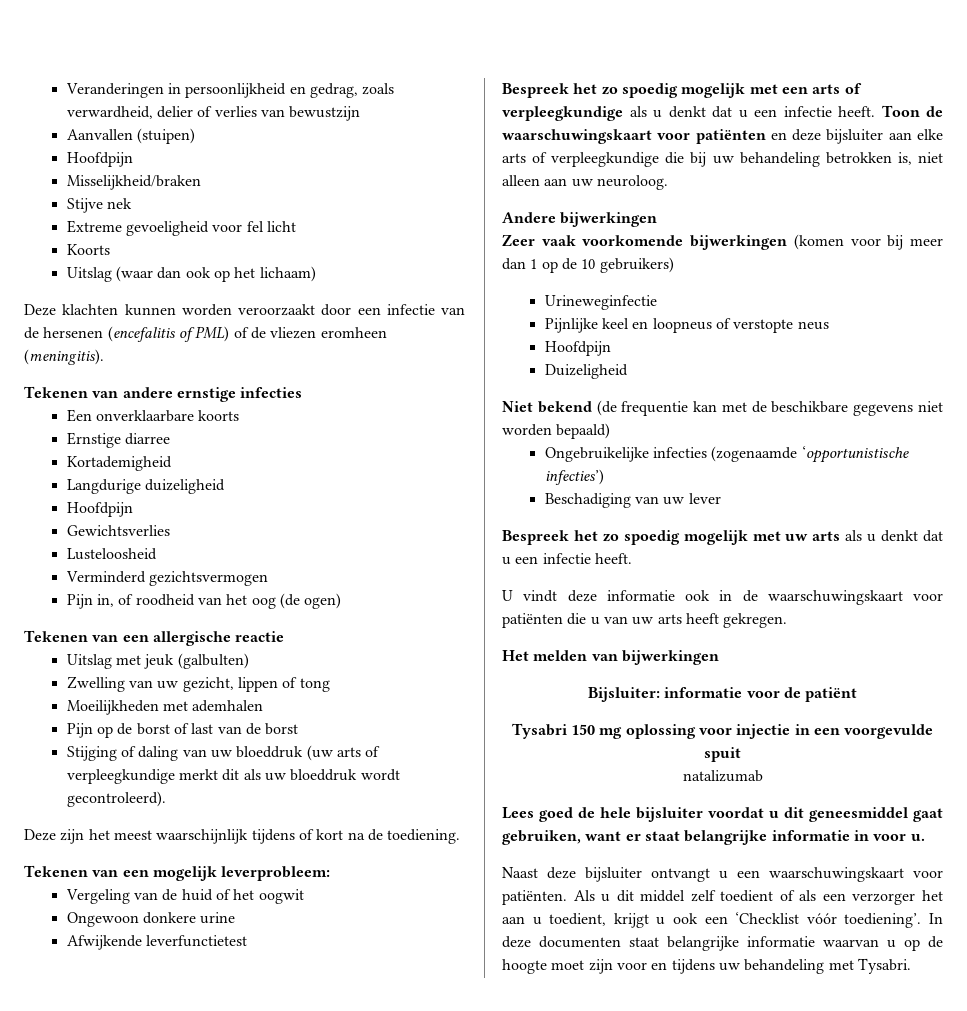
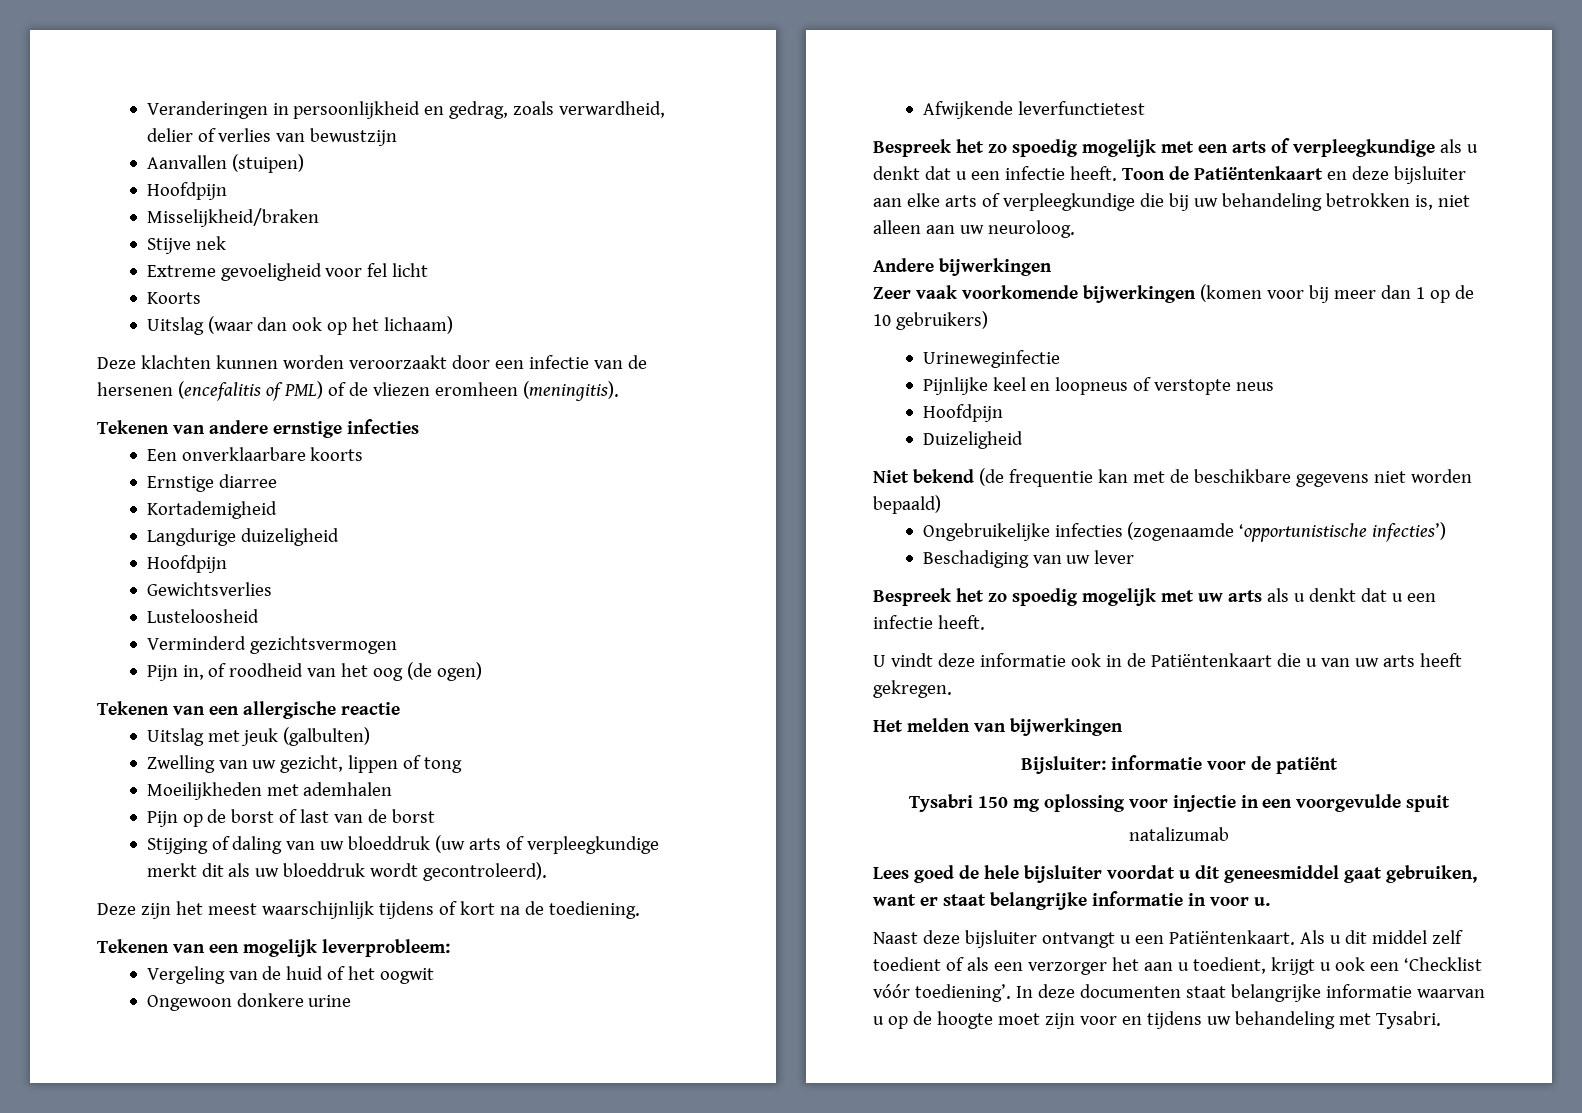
[502,129,766,144] waarschuwingskaart voor patiënten -> [1193,166,1323,180] Patiëntenkaart
[767,590,943,605] [502,613,563,628] waarschuwingskaart voor patiënten -> [1150,653,1272,667] Patiëntenkaart
[769,867,943,882] [502,890,567,905] waarschuwingskaart voor patiënten. -> [1168,930,1295,945] Patiëntenkaart.

